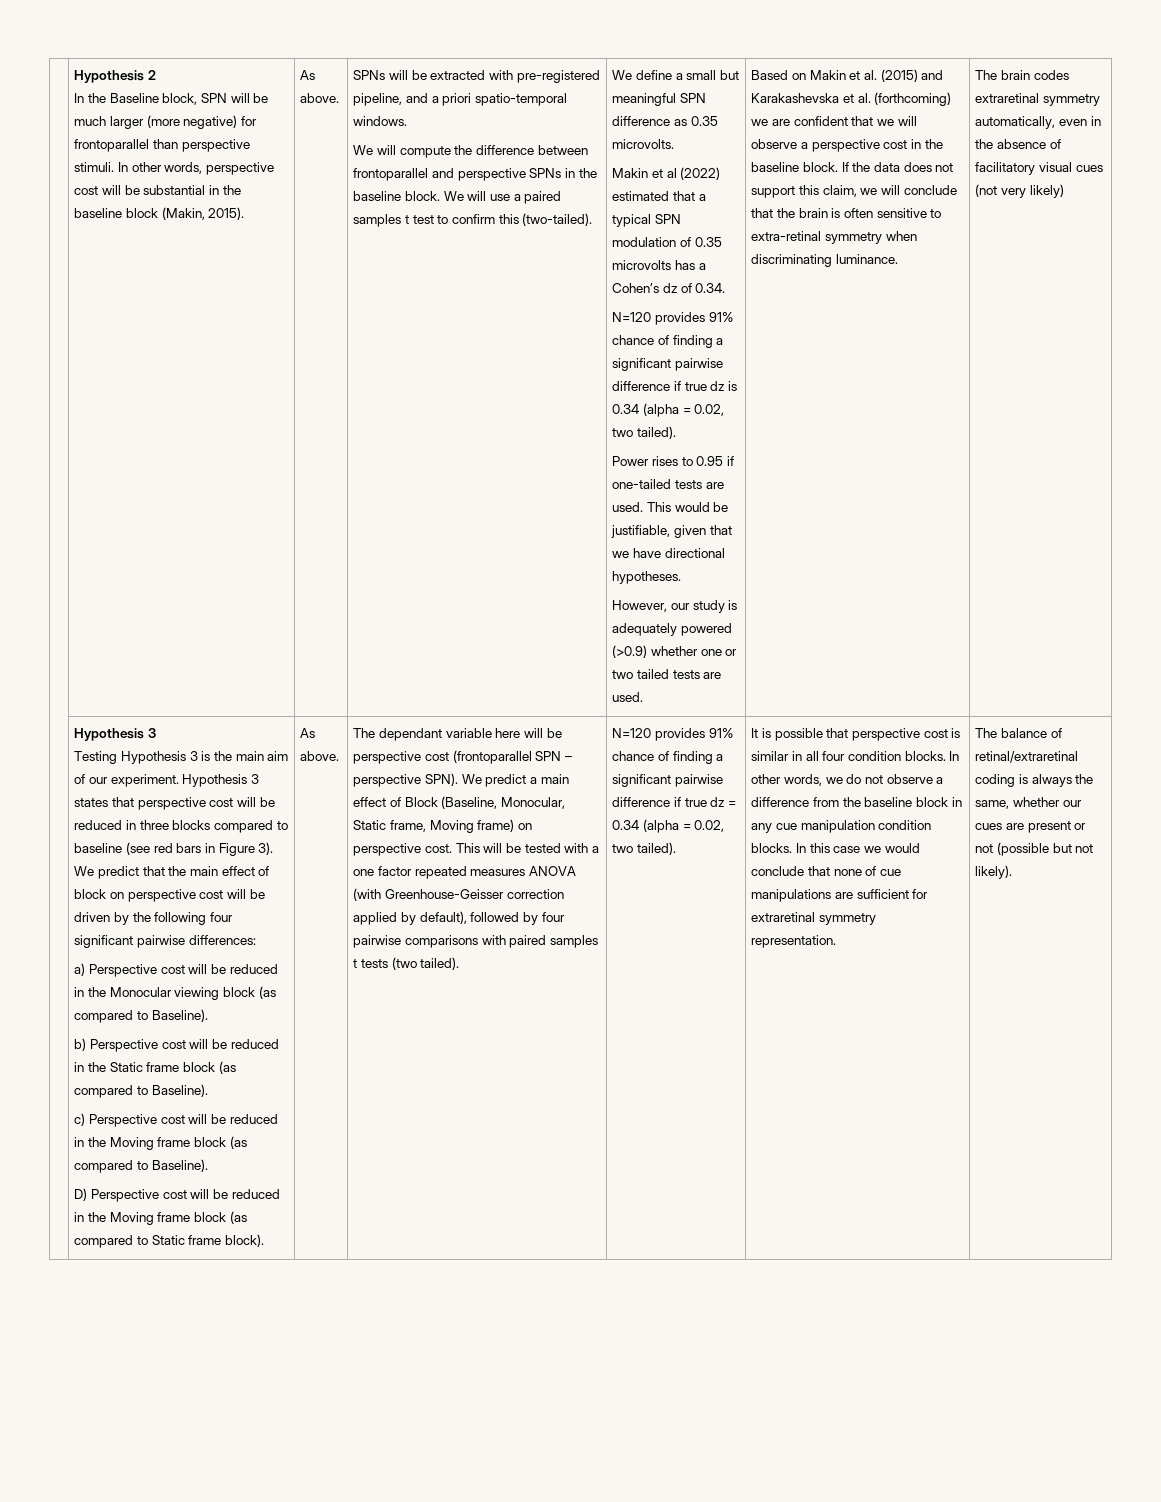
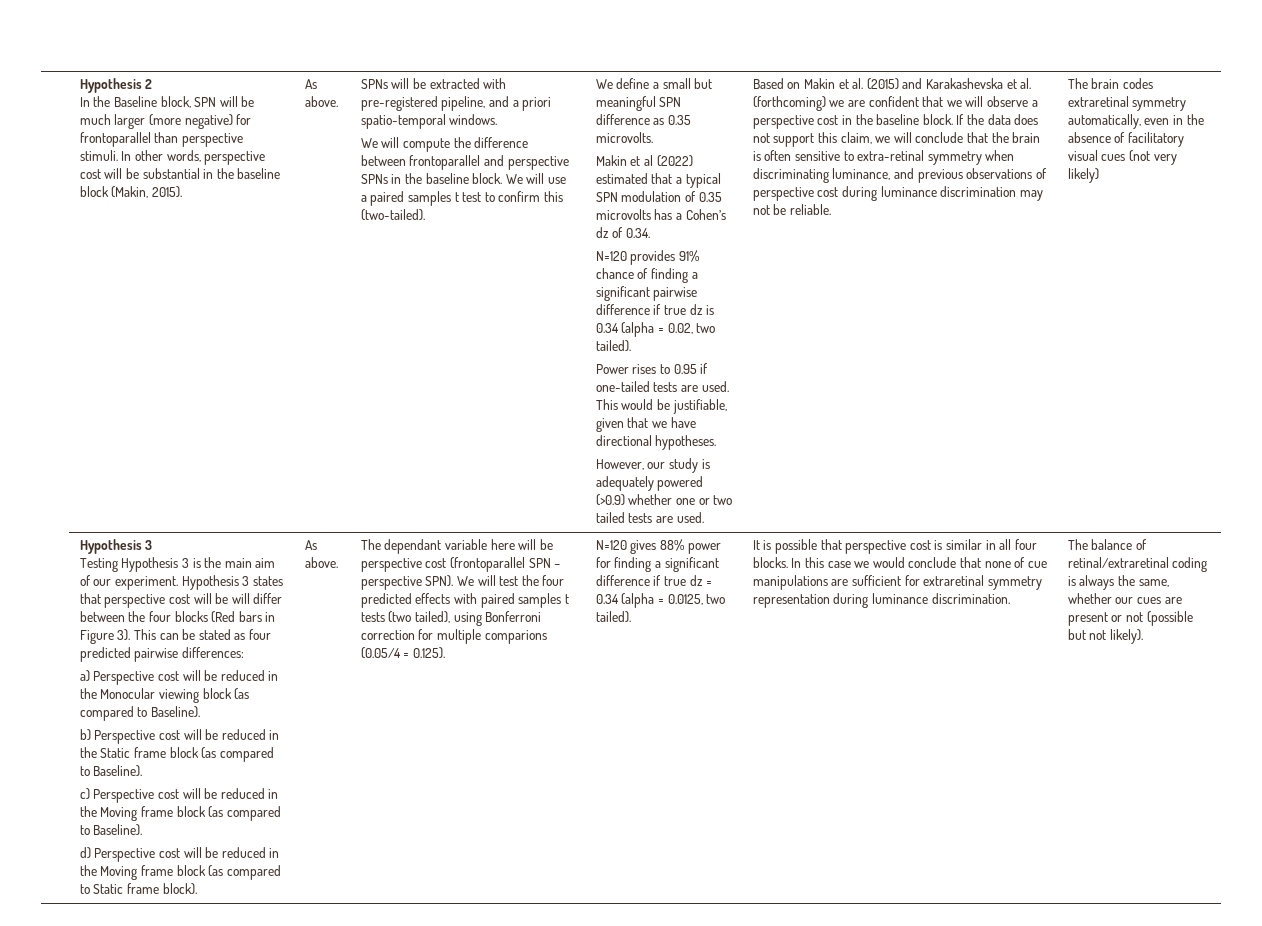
[836,254,899,264] luminance. -> [832,168,1047,183] [752,186,1043,201] [752,204,831,215] luminance, and previous observations of perspective cost during luminance discrimination may not be reliable.
[74,820,288,833] [74,842,274,856] [74,866,270,879] [74,889,265,902] [74,912,234,925] [74,935,134,948] reduced in three blocks compared to baseline (see red bars in Figure 3). We predict that the main effect of block on perspective cost will be driven by the following four significant -> [231,593,283,604] [79,611,276,623] [79,629,272,644] [79,647,131,662] will differ between the four blocks (Red bars in Figure 3). This can be stated as four predicted
[74,1188,88,1201] D) -> [79,847,91,859] d)
[485,774,569,787] [353,796,566,809] [353,819,533,833] [353,843,599,856] [353,866,577,879] [353,888,564,901] [353,911,565,925] [353,935,479,948] predict a main effect of Block (Baseline, Monocular, Static frame, Moving frame) on perspective cost. This will be tested with a one factor repeated measures ANOVA (with Greenhouse-Geisser correction applied by default), followed by four pairwise comparisons -> [477,575,565,586] [360,593,451,608] will test the four predicted effects
[420,957,460,970] [612,728,733,741] [612,751,724,764] [612,774,724,787] tailed). | N=120 provides 91% chance of finding a significant pairwise -> [414,611,542,626] [360,629,547,644] [360,647,445,659] [595,539,721,554] [595,557,719,572] tailed), using Bonferroni correction for multiple comparions (0.05/4 = 0.125). | N=120 gives 88% power for finding a significant
[694,820,725,832] 0.02, -> [667,594,703,605] 0.0125,
[848,751,960,761] [751,774,944,786] [751,797,962,807] [751,820,932,833] condition blocks. In other words, we do not observe a difference from the baseline block in any cue manipulation condition -> (1038, 544) none
[751,935,837,948] representation. -> [752,593,1010,608] representation during luminance discrimination.

